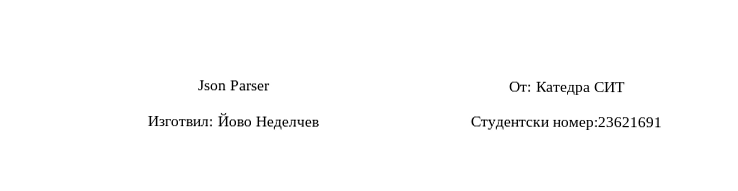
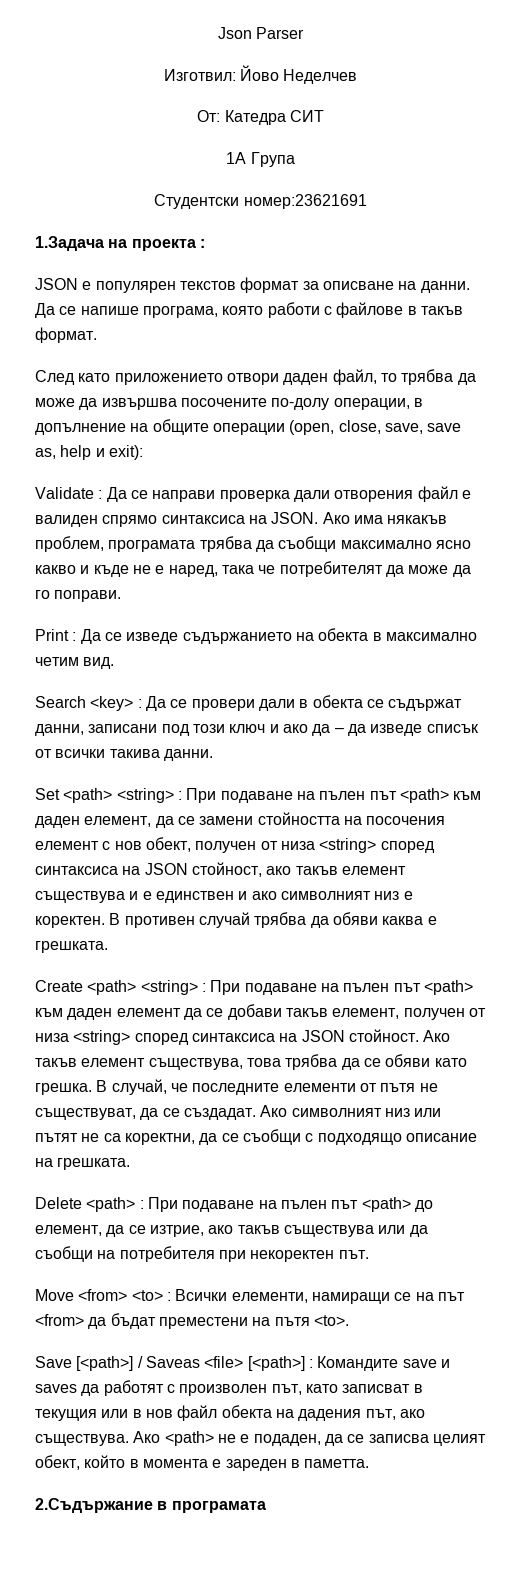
(626, 87) none -> [226,152,295,167] // 1А Група
(663, 123) none -> [35,236,205,251] [35,277,470,293] [35,302,463,318] [35,327,97,343] [35,369,476,385] [35,398,423,410] [35,419,462,435] [35,445,143,460] [35,486,471,502] [35,512,448,527] [35,536,471,552] [35,561,471,577] [35,590,122,602] [35,628,477,644] [35,657,115,669] [35,695,463,711] [35,724,479,736] [35,749,213,761] [35,788,482,803] [35,812,446,828] [35,837,435,853] [35,862,406,877] [35,891,413,903] [35,912,437,928] [35,941,108,953] [35,980,473,995] [35,1004,486,1020] [35,1029,451,1045] [35,1054,467,1070] [35,1079,438,1095] [35,1105,442,1120] [35,1129,477,1145] [35,1158,131,1170] [35,1197,433,1212] [35,1225,428,1237] [35,1246,369,1262] [35,1289,465,1304] [35,1313,349,1329] [35,1356,450,1371] [35,1380,423,1396] [35,1405,425,1421] [35,1431,486,1446] [35,1455,370,1471] [35,1498,266,1513] // 1.Задача на проекта : // JSON е популярен текстов формат за описване на данни. Да се напише програма, която работи с файлове в такъв формат. // След като приложението отвори даден файл, то трябва да може да извършва посочените по-долу операции, в допълнение на общите операции (open, close, save, save as, help и exit): // Validate : Да се направи проверка дали отворения файл е валиден спрямо синтаксиса на JSON. Ако има някакъв проблем, програмата трябва да съобщи максимално ясно какво и къде не е наред, така че потребителят да може да го поправи. // Print : Да се изведе съдържанието на обекта в максимално четим вид. // Search <key> : Да се провери дали в обекта се съдържат данни, записани под този ключ и ако да – да изведе списък от всички такива данни. // Set <path> <string> : При подаване на пълен път <path> към даден елемент, да се замени стойността на посочения елемент с нов обект, получен от низа <string> според синтаксиса на JSON стойност, ако такъв елемент съществува и е единствен и ако символният низ е коректен. В противен случай трябва да обяви каква е грешката. // Create <path> <string> : При подаване на пълен път <path> към даден елемент да се добави такъв елемент, получен от низа <string> според синтаксиса на JSON стойност. Ако такъв елемент съществува, това трябва да се обяви като грешка. В случай, че последните елементи от пътя не съществуват, да се създадат. Ако символният низ или пътят не са коректни, да се съобщи с подходящо описание на грешката. // Delete <path> : При подаване на пълен път <path> до елемент, да се изтрие, ако такъв съществува или да съобщи на потребителя при некоректен път. // Move <from> <to> : Всички елементи, намиращи се на път <from> да бъдат преместени на пътя <to>. // Save [<path>] / Saveas <file> [<path>] : Командите save и saves да работят с произволен път, като записват в текущия или в нов файл обекта на дадения път, ако съществува. Ако <path> не е подаден, да се записва целият обект, който в момента е зареден в паметта. // 2.Съдържание в програмата

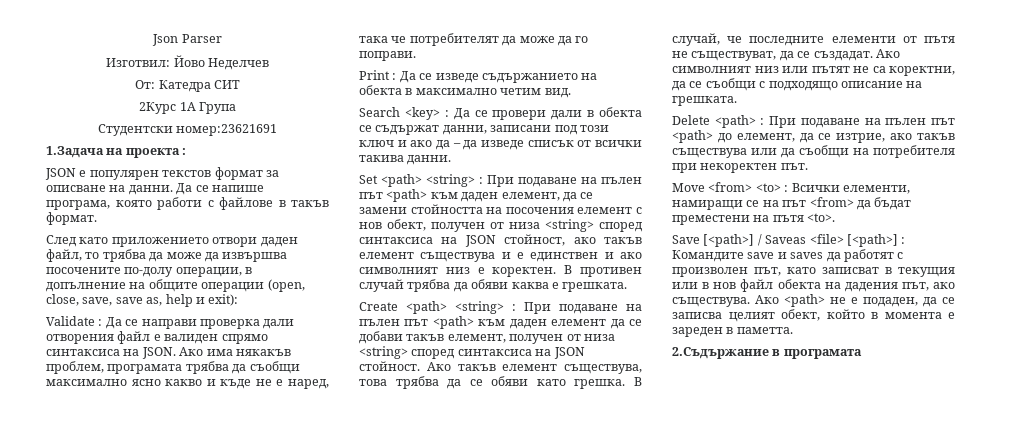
(324, 116) none -> [139,102,177,114] 2Курс

